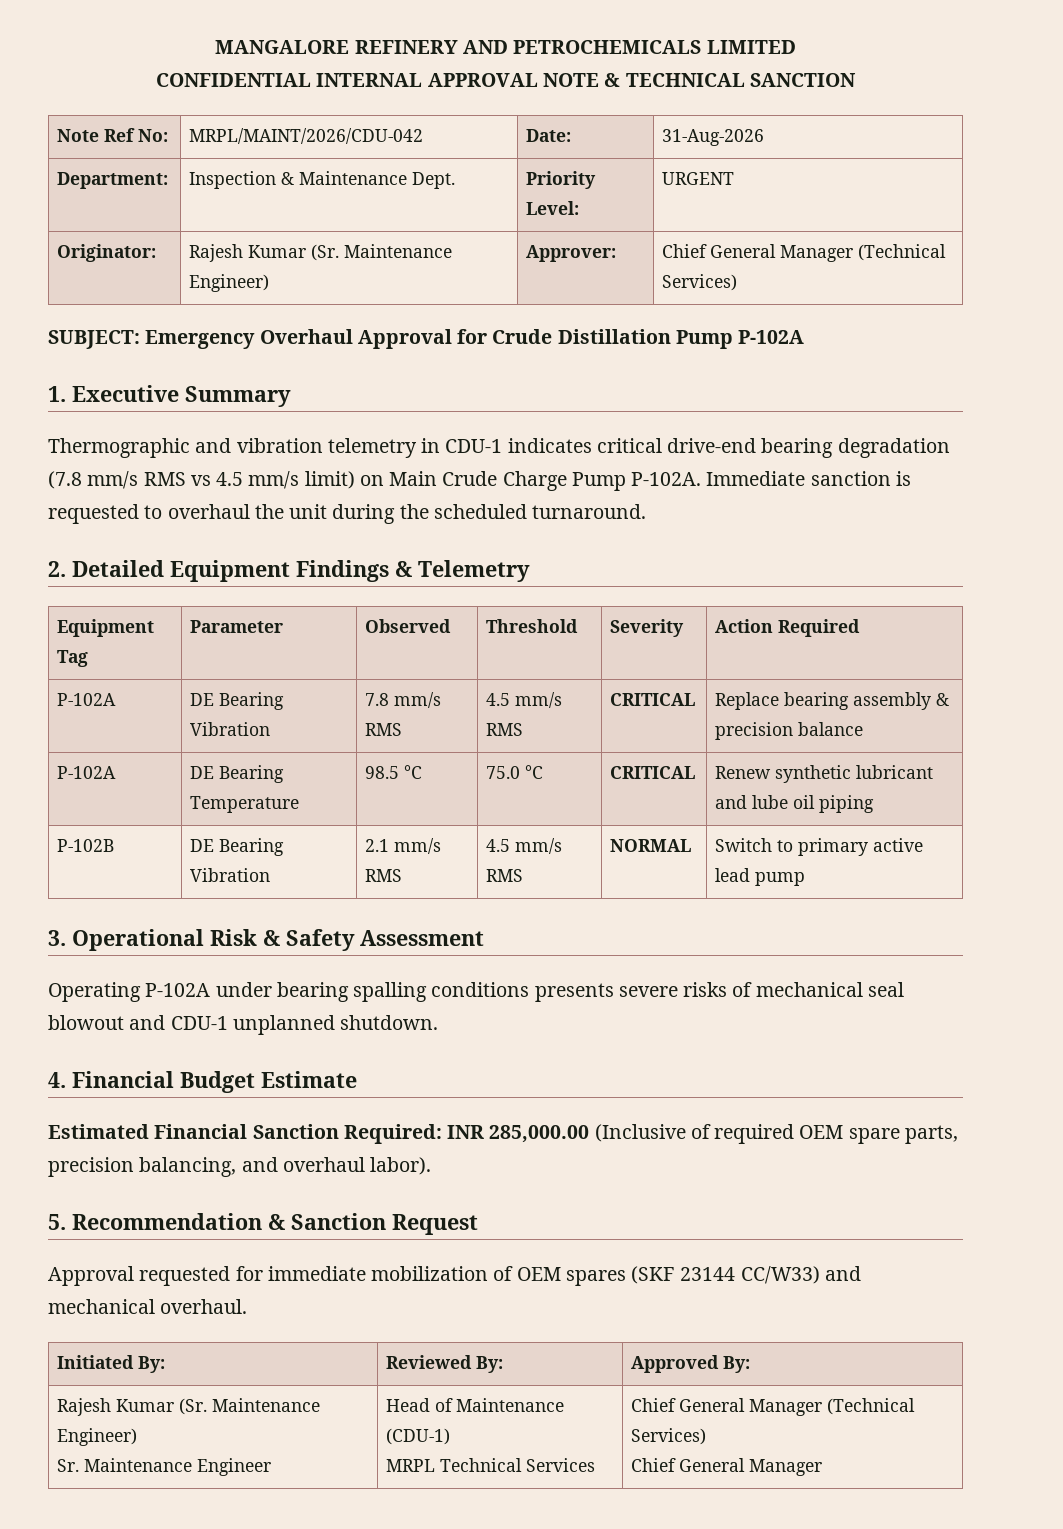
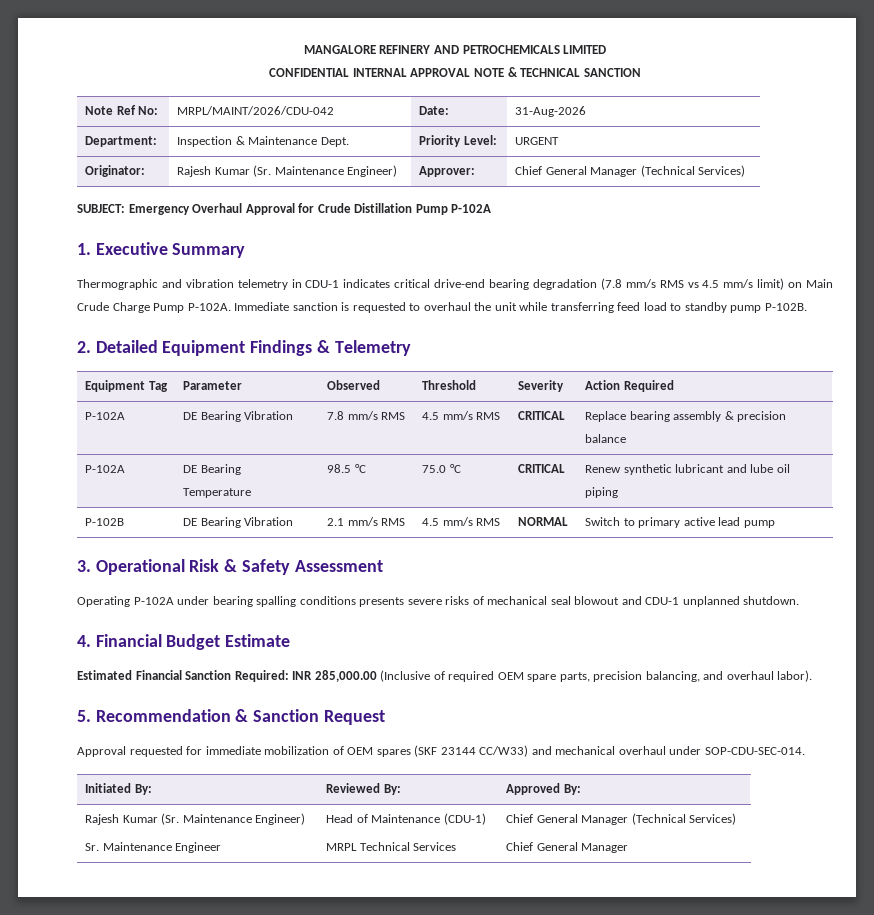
[332,504,647,524] during the scheduled turnaround. -> [519,302,807,313] while transferring feed load to standby pump P-102B.
[160,1299,248,1314] overhaul. -> [618,746,805,755] overhaul under SOP-CDU-SEC-014.

